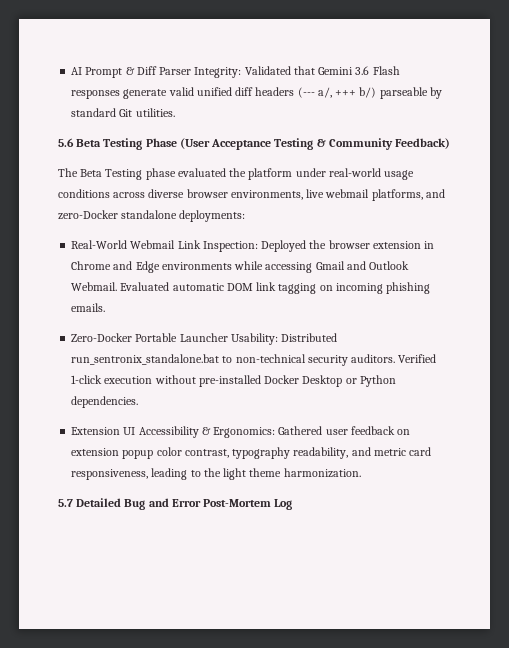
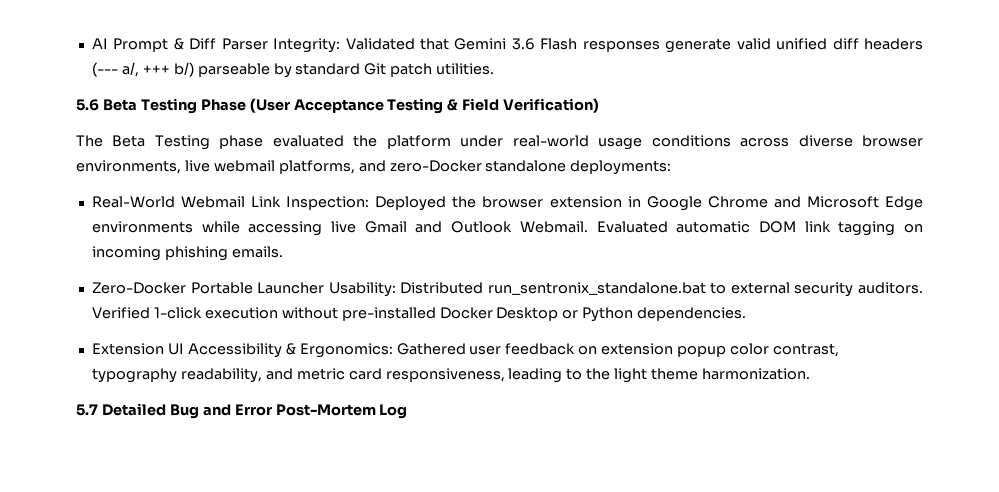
(133, 113) none -> [390,63,433,77] patch
[328,138,451,150] Community Feedback) -> [462,98,600,113] Field Verification)
(435, 245) none -> [646,196,702,211] Google
(133, 265) none -> [806,196,879,208] Microsoft
(313, 267) none -> [331,221,357,233] live
[235,354,306,363] non-technical -> [730,282,790,294] external

